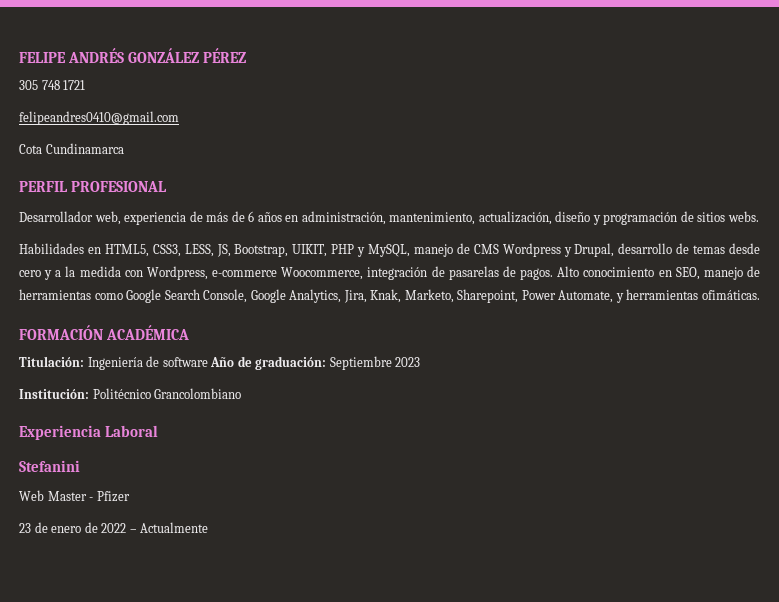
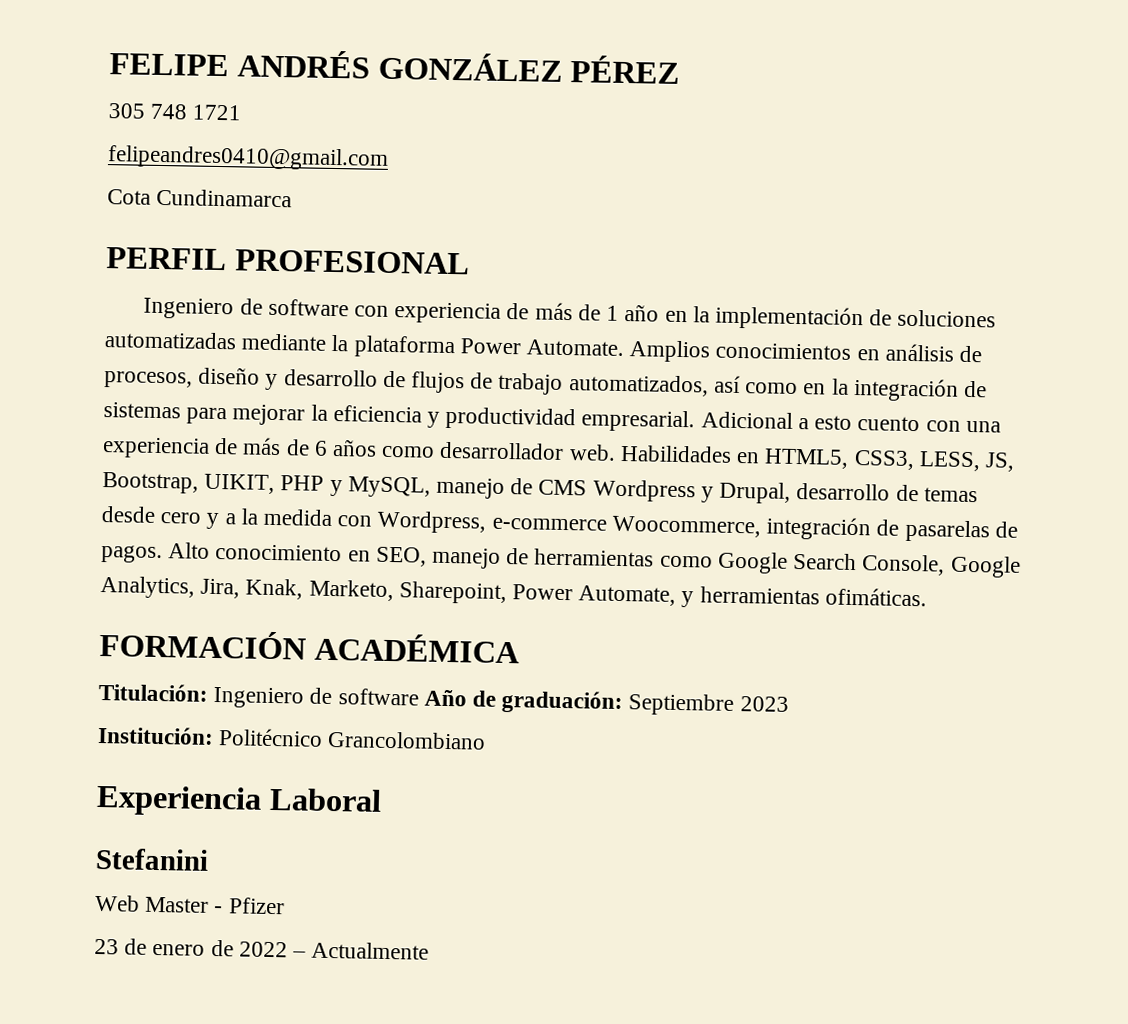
[19,211,121,225] Desarrollador web, -> [143,297,997,331] [104,331,983,363] [104,366,987,402] [103,402,1001,433] Ingeniero de software con experiencia de más de 1 año en la implementación de soluciones automatizadas mediante la plataforma Power Automate. Amplios conocimientos en análisis de procesos, diseño y desarrollo de flujos de trabajo automatizados, así como en la integración de sistemas para mejorar la eficiencia y productividad empresarial. Adicional a esto cuento con una
[285,211,759,225] en administración, mantenimiento, actualización, diseño y programación de sitios webs. // -> [381,441,616,461] como desarrollador web.
[87,357,143,370] Ingeniería -> [213,686,305,709] Ingeniero

